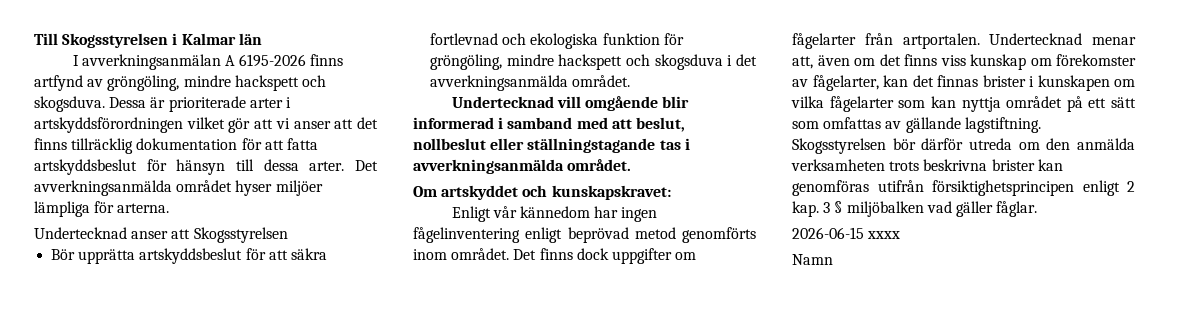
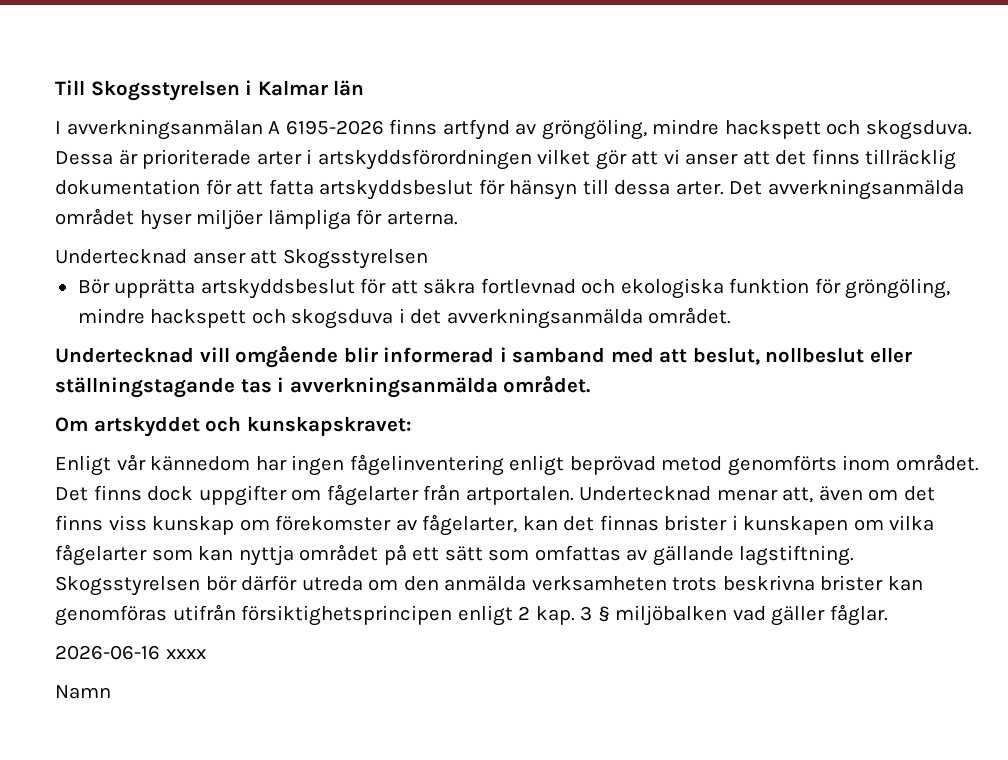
[792,227,864,239] 2026-06-15 -> [55,645,160,660] 2026-06-16

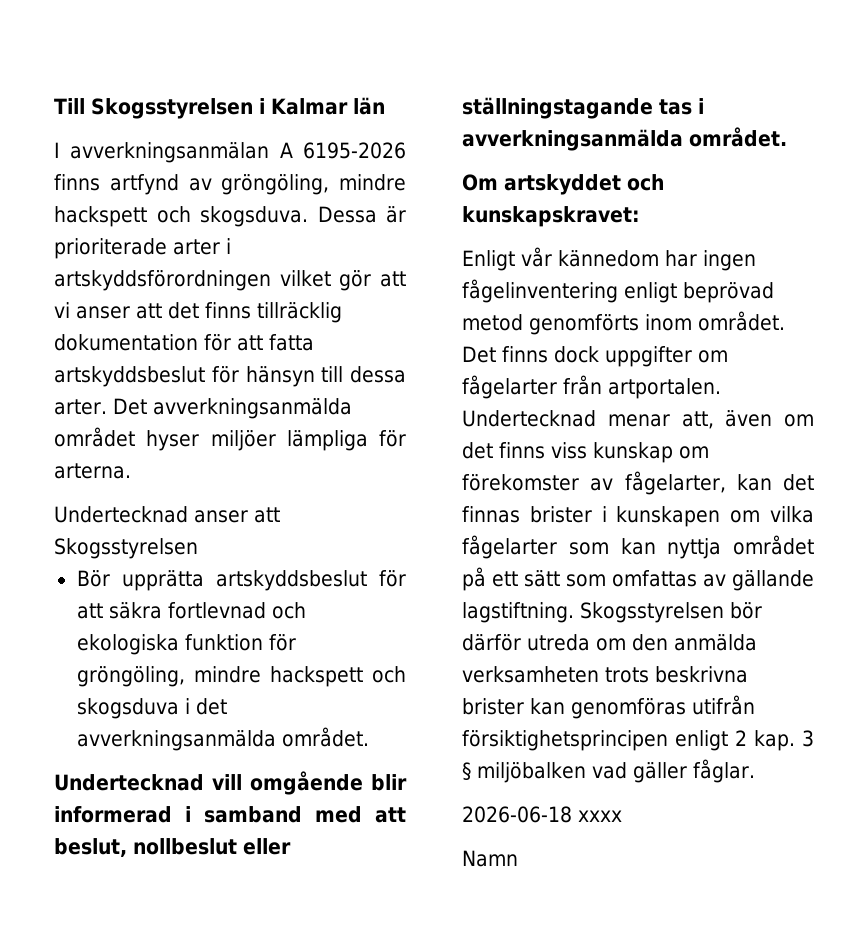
[55,645,160,660] 2026-06-16 -> [462,806,572,823] 2026-06-18

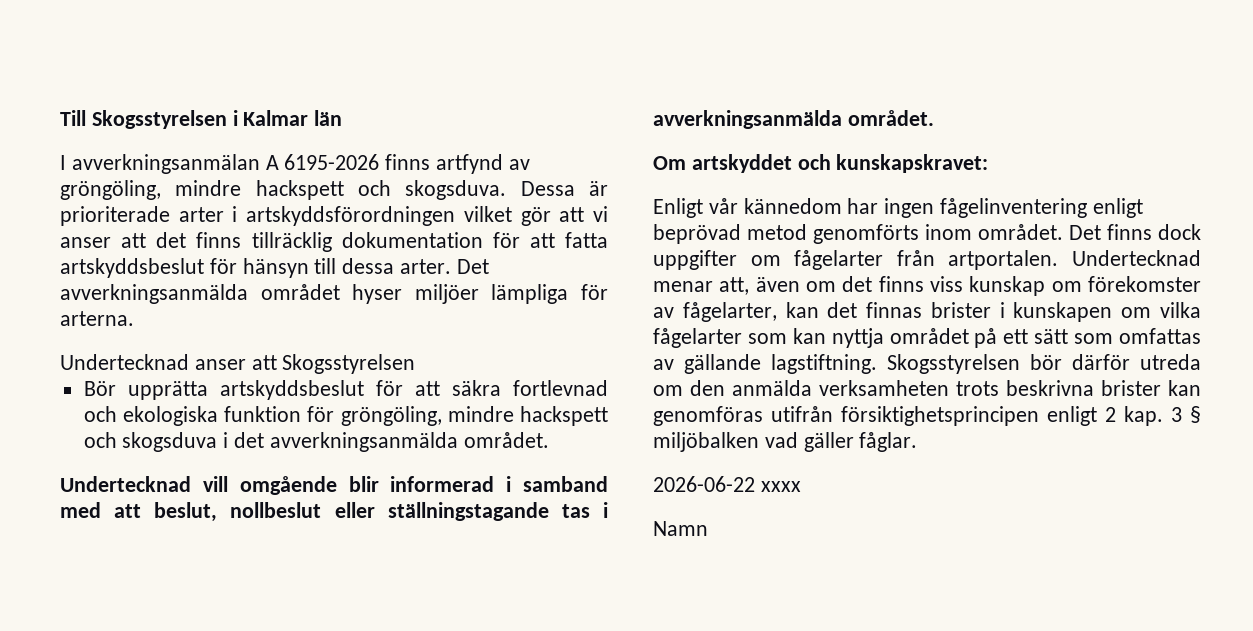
[462,806,572,823] 2026-06-18 -> [653,476,755,492] 2026-06-22

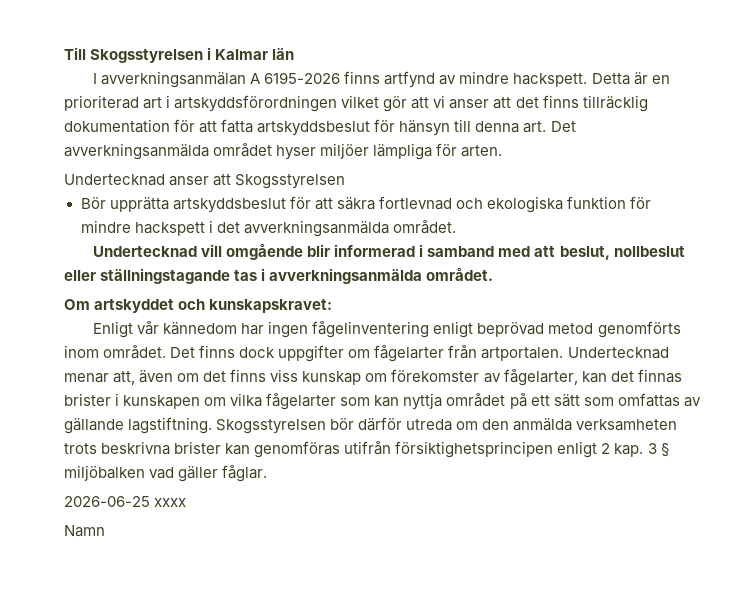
[60,180,608,200] [60,206,224,226] gröngöling, mindre hackspett och skogsduva. Dessa är prioriterade arter -> [459,71,670,87] [64,95,163,111] mindre hackspett. Detta är en prioriterad art
[342,258,452,274] dessa arter. -> [475,121,547,133] denna art.
[60,311,134,326] arterna. -> [461,145,503,157] arten.
[340,406,608,426] [83,432,218,452] gröngöling, mindre hackspett och skogsduva -> [80,220,205,236] mindre hackspett
[653,476,755,492] 2026-06-22 -> [64,496,150,507] 2026-06-25

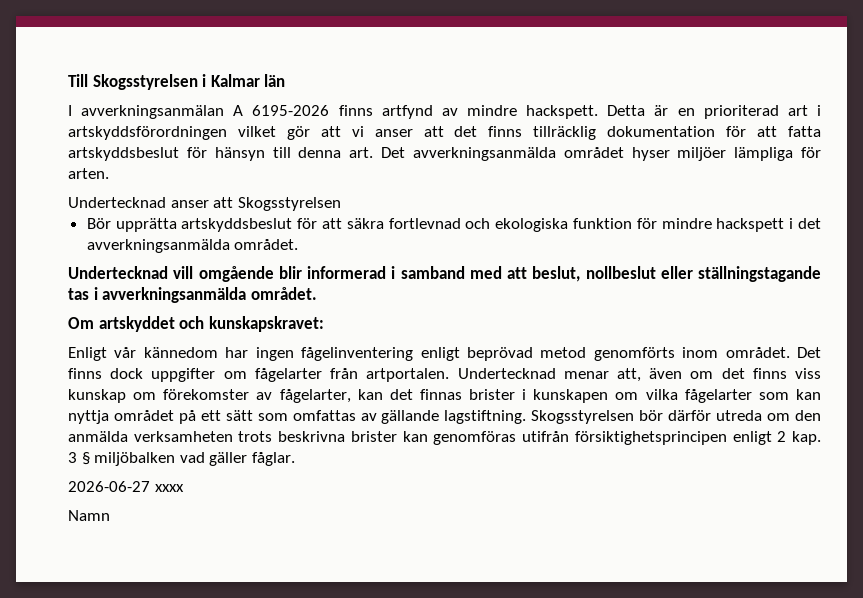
[64,496,150,507] 2026-06-25 -> [68,481,150,492] 2026-06-27

